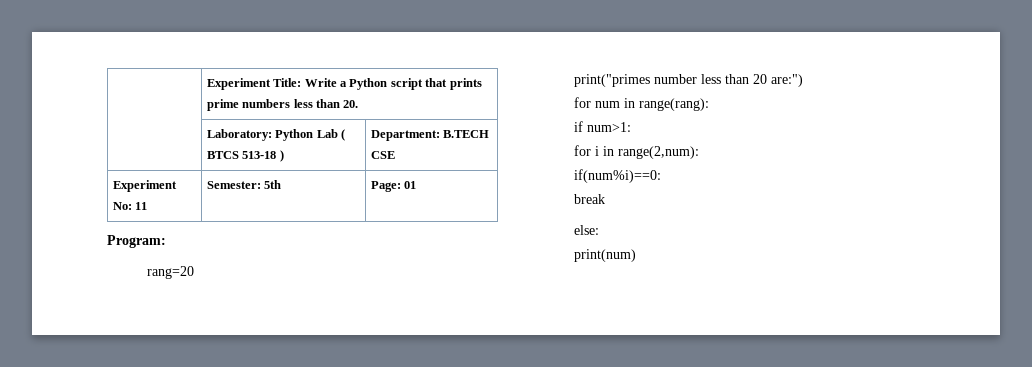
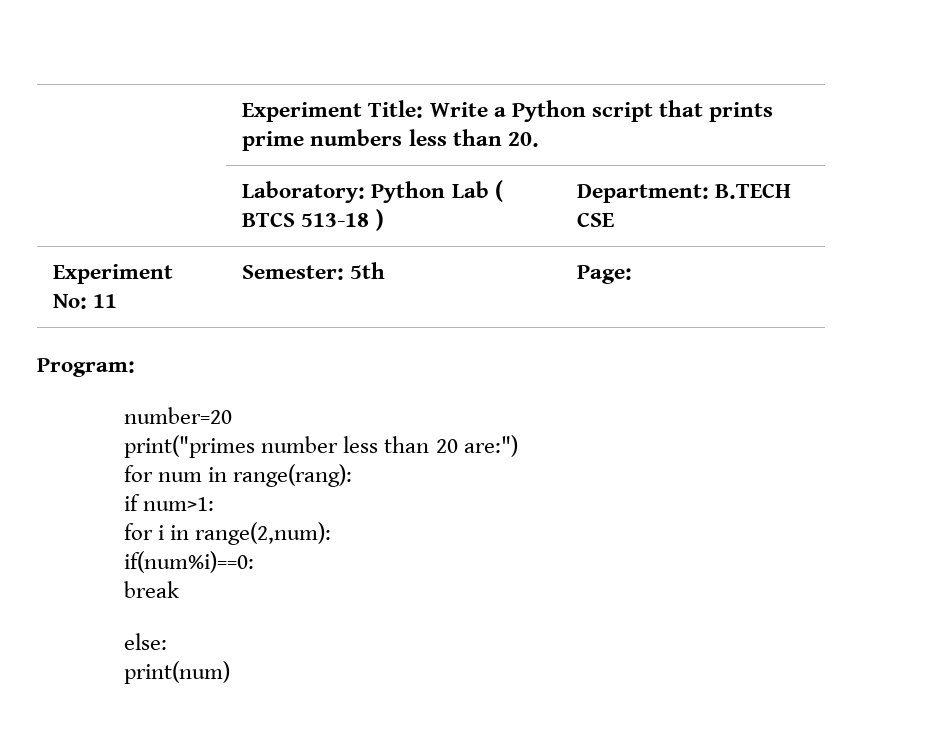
[404,181,417,189] 01 -> (633, 274) none
[146,266,194,279] rang=20 -> [124,407,233,424] number=20

